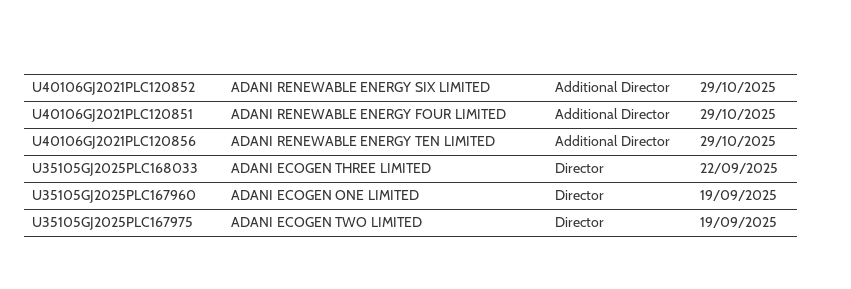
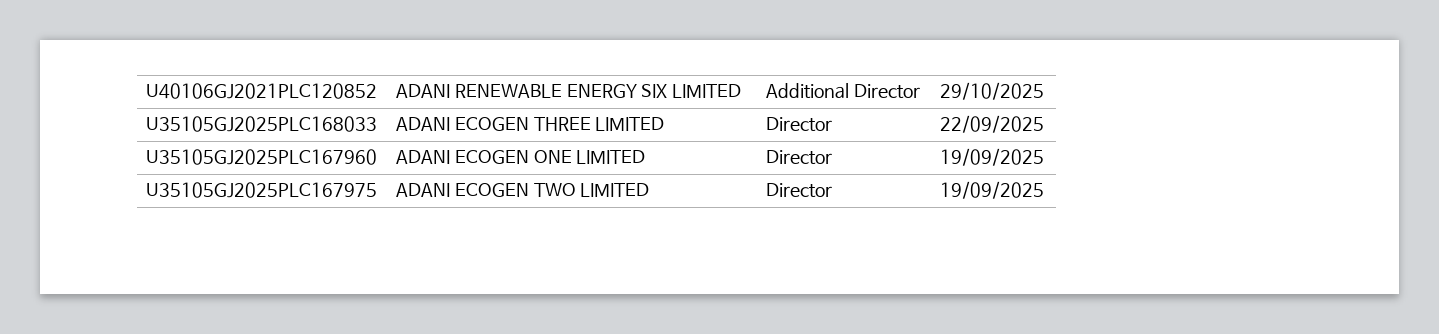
[31,109,193,122] [230,109,506,119] [554,108,670,119] [699,109,776,120] [31,136,196,149] [230,136,495,146] [554,135,670,146] [699,136,776,147] // U40106GJ2021PLC120851 | ADANI RENEWABLE ENERGY FOUR LIMITED | Additional Director | 29/10/2025 // U40106GJ2021PLC120856 | ADANI RENEWABLE ENERGY TEN LIMITED | Additional Director | 29/10/2025 -> (1045, 91) none

